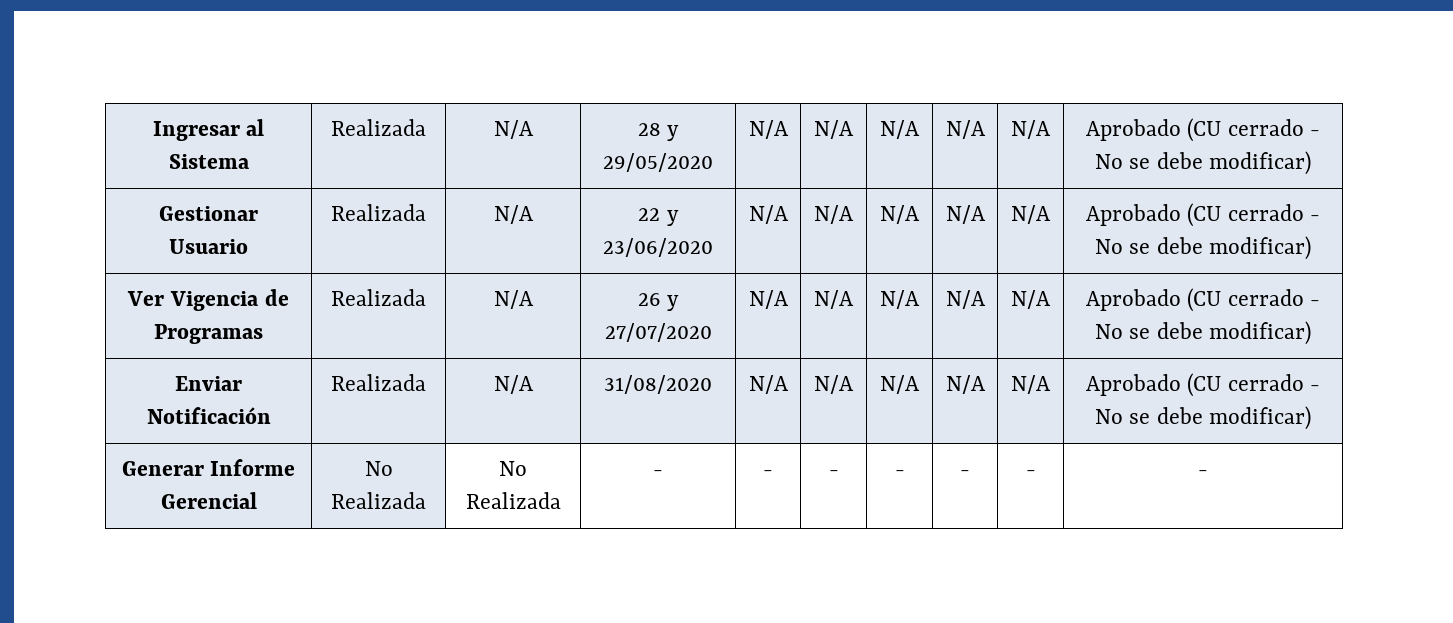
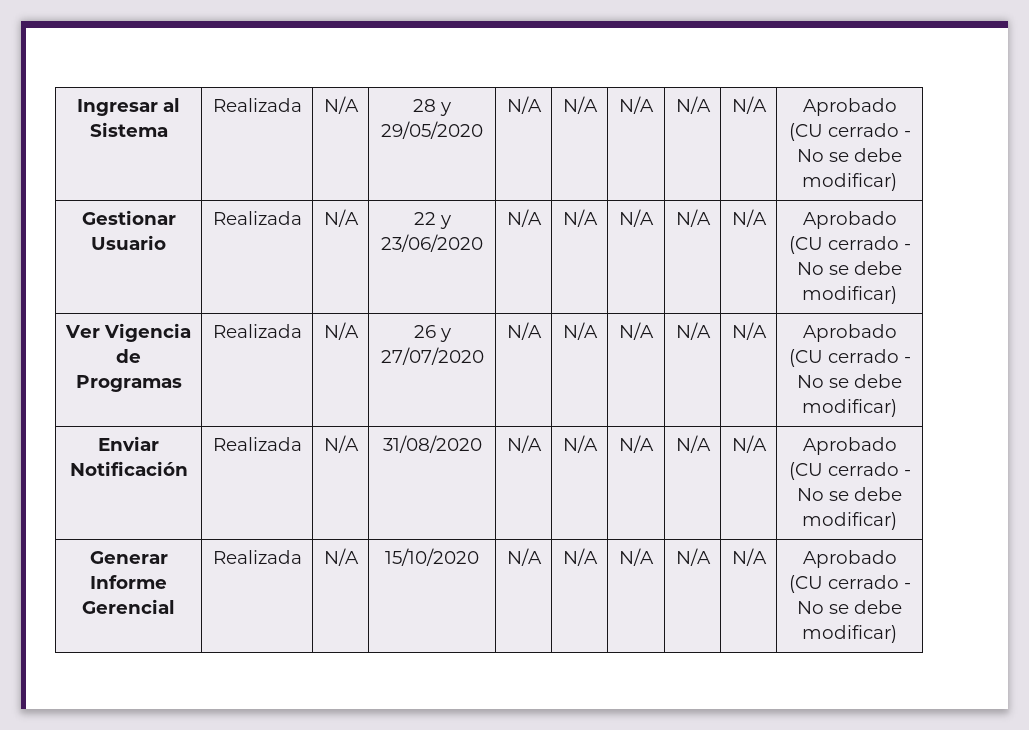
[364,461,393,476] [331,492,426,509] [499,461,527,476] [465,492,561,509] [652,470,663,476] [762,470,773,476] [828,470,839,476] [894,470,905,476] [959,470,970,476] [1025,470,1036,476] [1198,470,1208,476] No Realizada | No Realizada | - | - | - | - | - | - | - -> [212,550,302,564] [323,548,359,566] [385,548,479,566] [506,548,542,566] [562,548,598,566] [619,548,654,566] [675,548,711,566] [731,548,767,566] [802,550,897,568] [788,575,911,593] [797,600,902,614] [802,625,897,643] Realizada | N/A | 15/10/2020 | N/A | N/A | N/A | N/A | N/A | Aprobado (CU cerrado - No se debe modificar)

